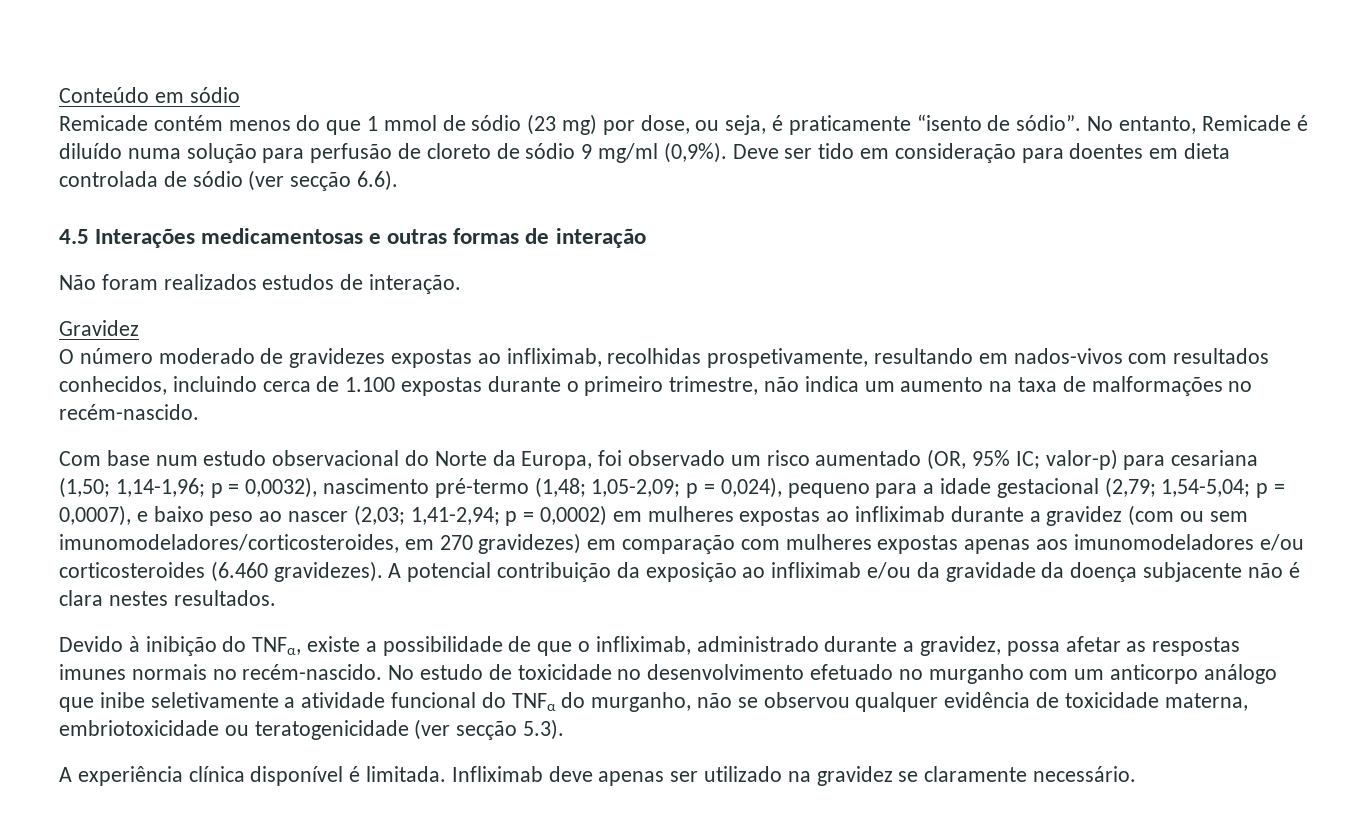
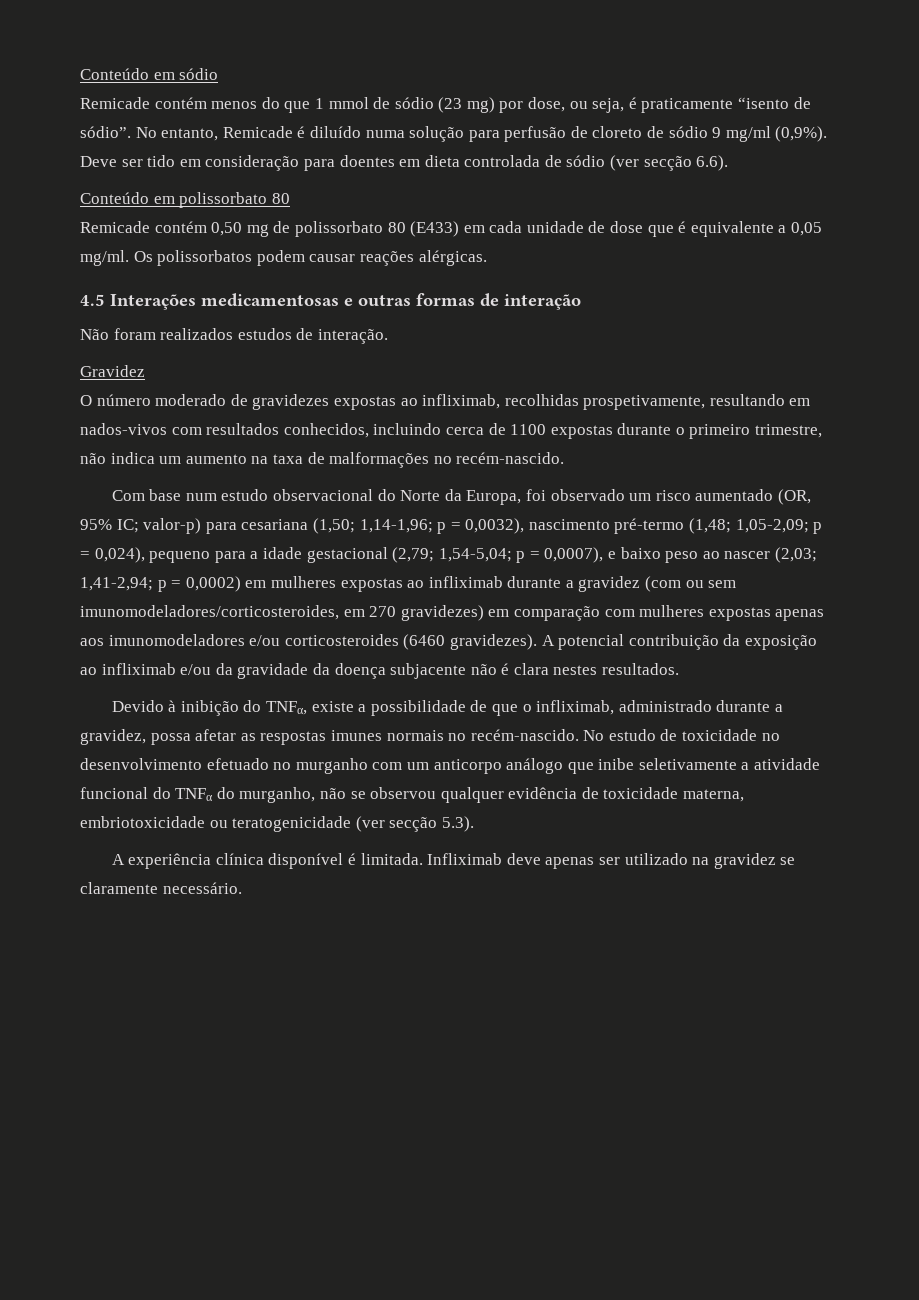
(399, 180) none -> [80,192,290,208] [80,221,823,237] [80,250,487,266] // Conteúdo em polissorbato 80 // Remicade contém 0,50 mg de polissorbato 80 (E433) em cada unidade de dose que é equivalente a 0,05 mg/ml. Os polissorbatos podem causar reações alérgicas.
[345,377,396,392] 1.100 -> [510,424,547,435] 1100
[210,561,268,582] (6.460 -> [403,634,446,650] (6460

